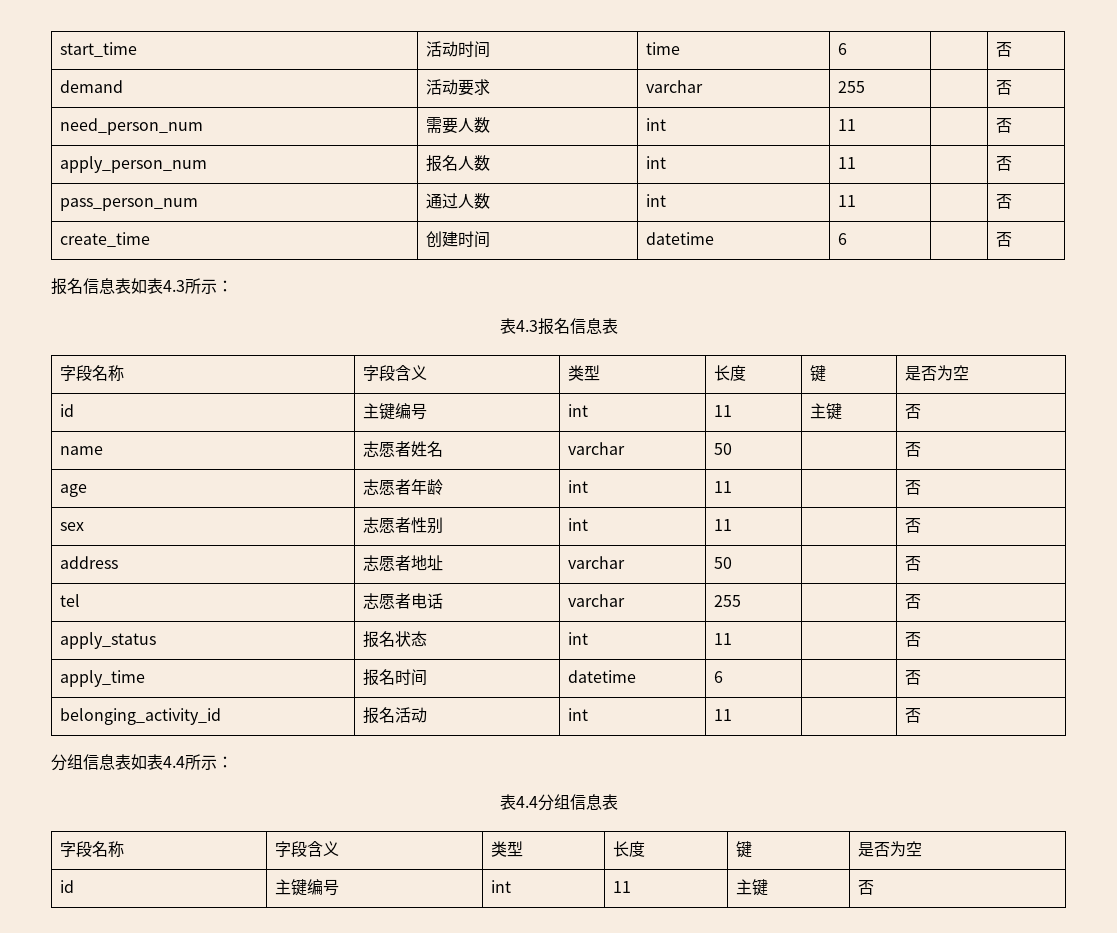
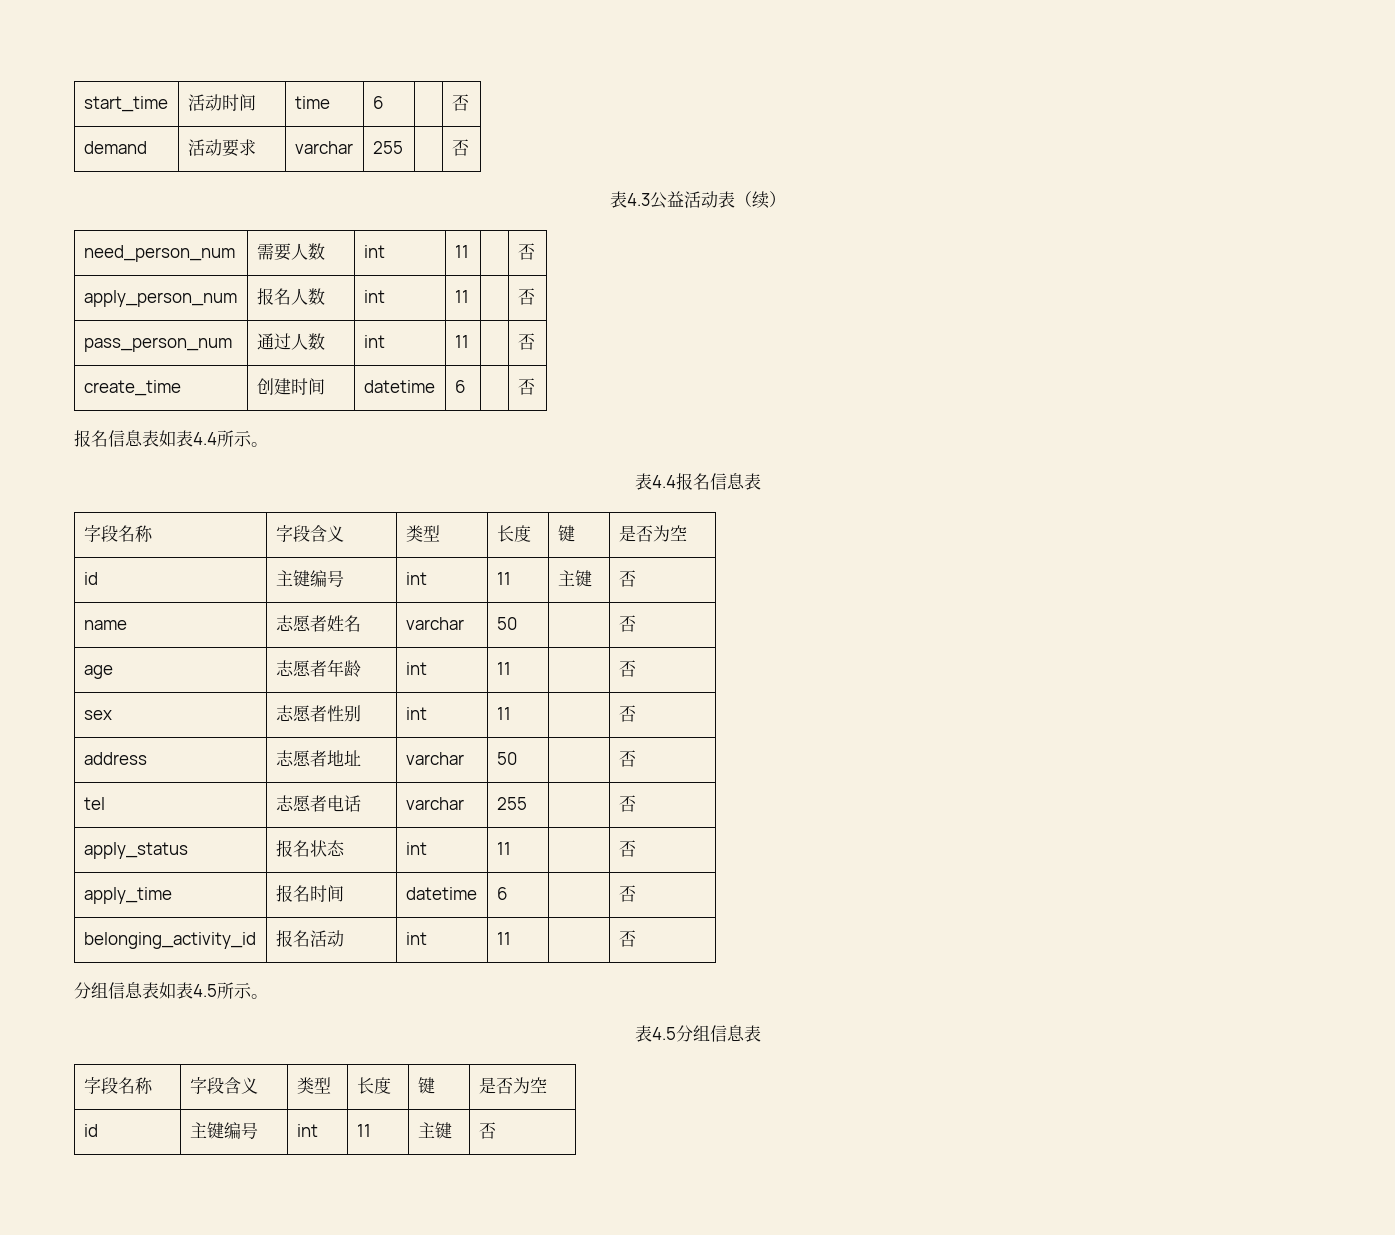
(1012, 87) none -> [609,191,786,209] // 表4.3公益活动表（续）
[163,278,233,294] [499,318,538,334] 4.3所示： // 表4.3 -> [193,430,268,447] [634,473,676,490] 4.4所示。 // 表4.4
[163,754,233,770] [499,794,538,810] 4.4所示： // 表4.4 -> [193,982,268,999] [634,1025,676,1042] 4.5所示。 // 表4.5

